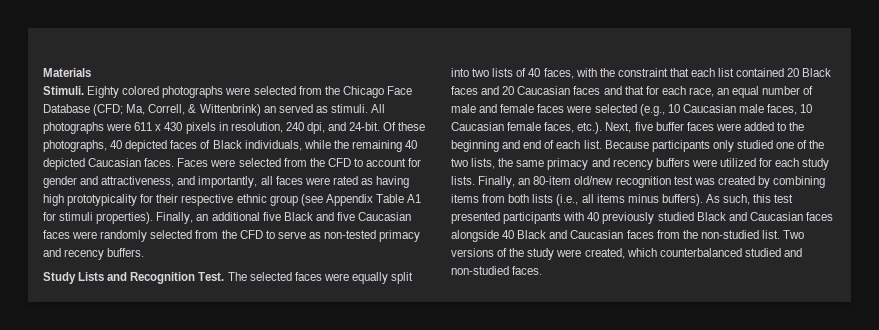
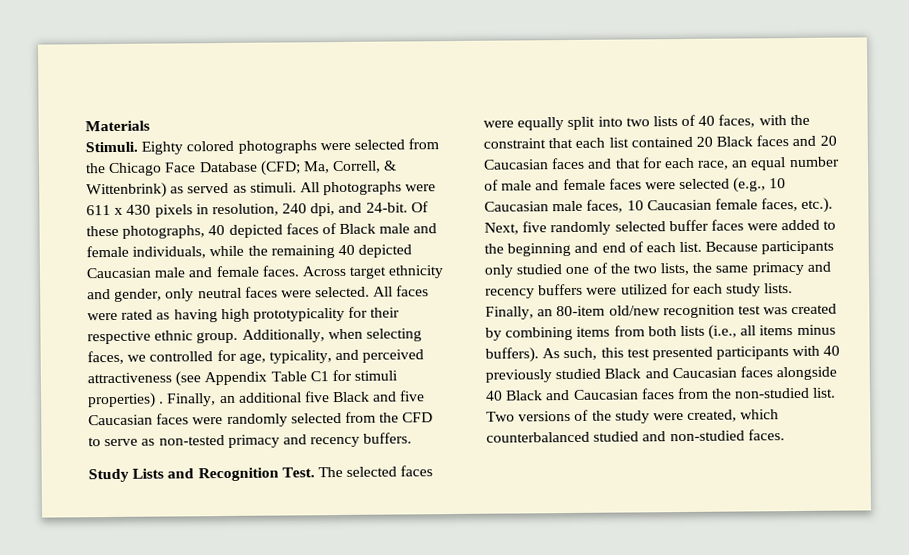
[263,106,276,113] an -> [170,186,185,194] as
(242, 144) none -> [379,223,438,234] [86,245,129,258] male and female
[144,158,422,167] [43,176,273,188] faces. Faces were selected from the CFD to account for gender and attractiveness, and importantly, all -> [154,265,445,279] [87,286,394,302] male and female faces. Across target ethnicity and gender, only neutral faces were selected. All
[269,195,298,206] group -> [196,328,422,344] [87,349,425,365] [87,372,172,384] group. Additionally, when selecting faces, we controlled for age, typicality, and perceived attractiveness
[407,194,422,203] A1 -> [309,371,329,382] C1
[96,212,154,224] properties). -> [87,392,165,409] properties) .
(653, 126) none -> [550,221,666,236] randomly selected

